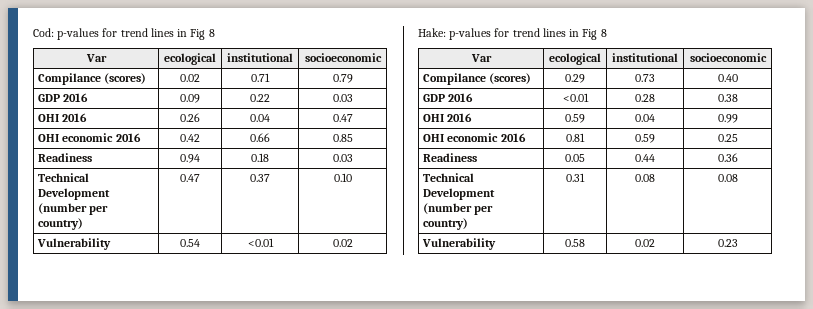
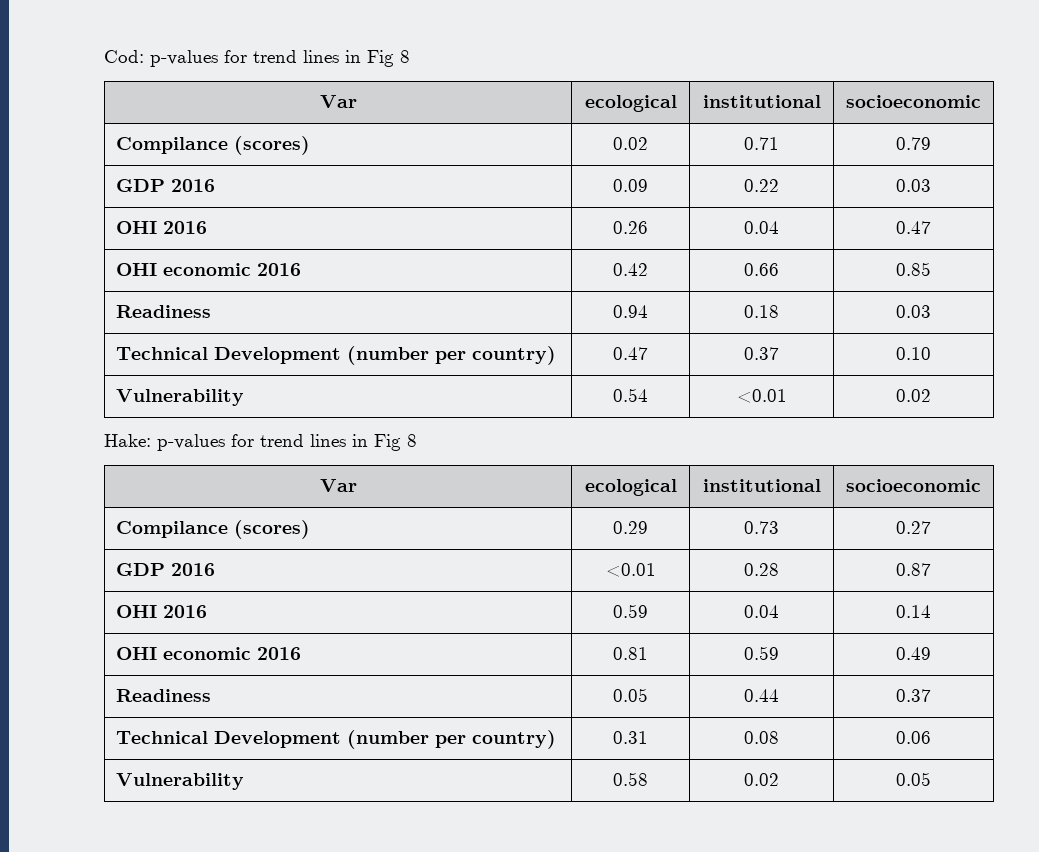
[717,74,738,82] 0.40 -> [896,521,931,534] 0.27
[717,94,738,102] 0.38 -> [896,563,931,576] 0.87
[717,114,738,123] 0.99 -> [896,605,931,618] 0.14
[717,134,738,142] 0.25 -> [896,647,931,660] 0.49
[717,153,738,162] 0.36 -> [896,689,931,702] 0.37
[717,174,738,182] 0.08 -> [896,731,931,744] 0.06
[717,239,738,247] 0.23 -> [896,772,931,786] 0.05

